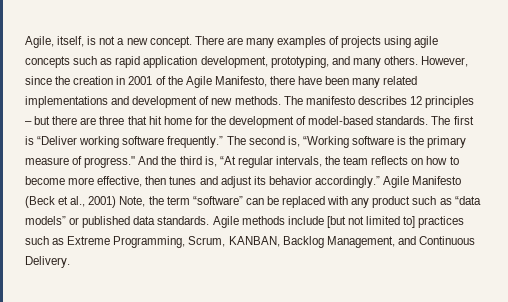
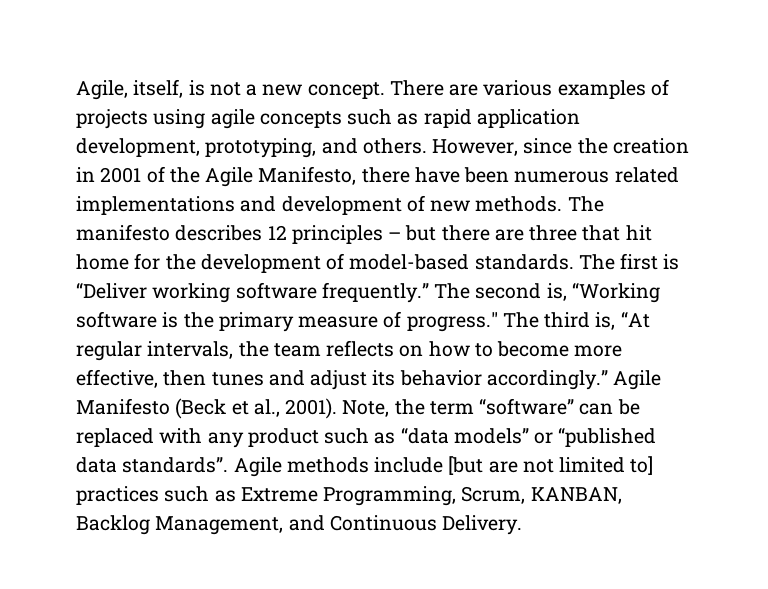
[245,38,274,48] many -> [483,80,553,96] various
[352,58,381,68] many -> (358, 146) none
[352,78,381,88] many -> [514,171,610,183] numerous
[138,156,177,165] And the -> [502,312,539,328] The
[88,196,117,208] 2001) -> [285,398,338,419] 2001).
[82,216,210,228] published data standards. -> [558,427,657,447] [76,457,229,473] “published data standards”.
(346, 222) none -> [488,461,518,473] are

